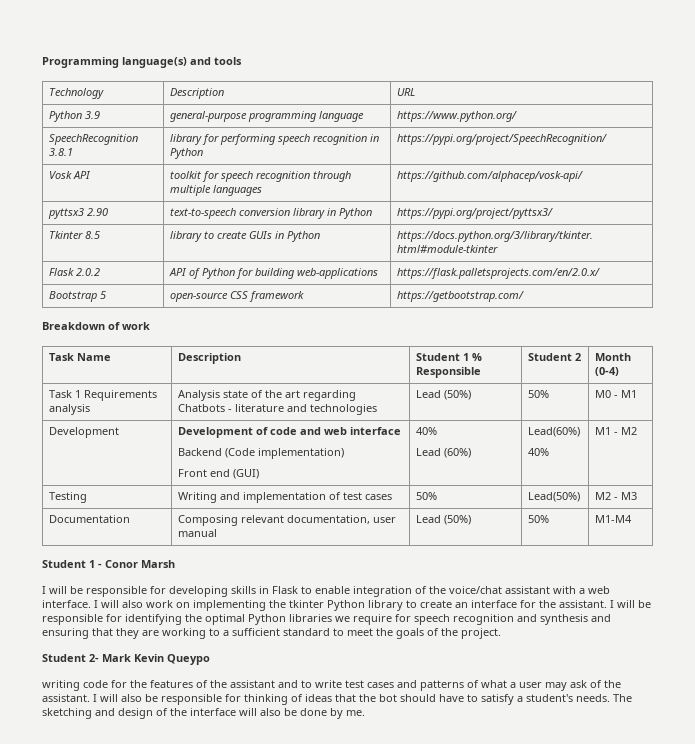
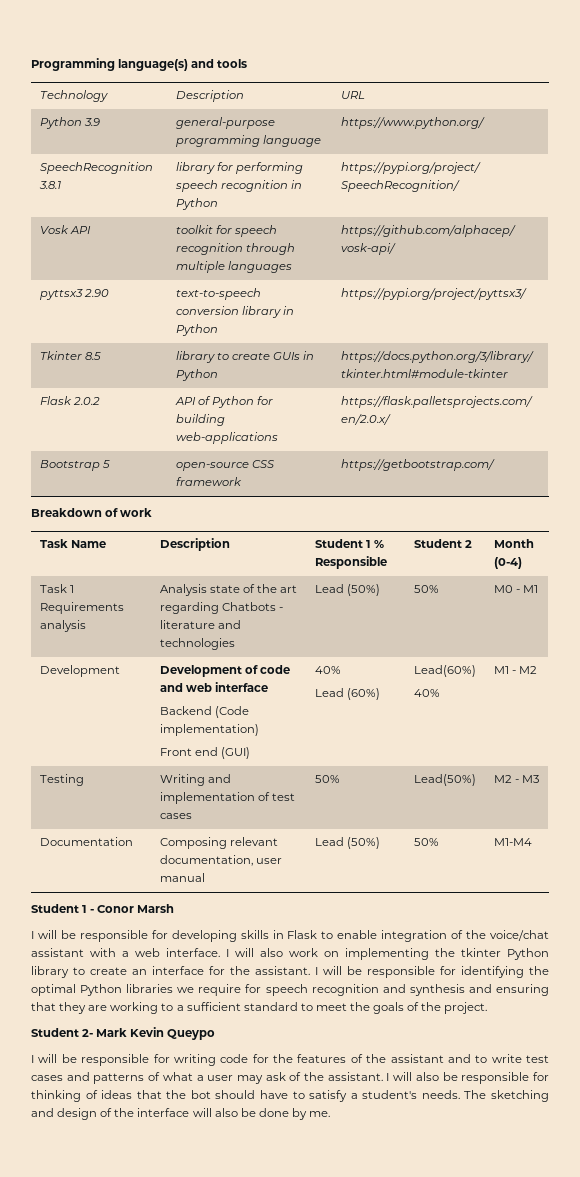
(210, 659) none -> [31,1054,170,1066] I will be responsible for

